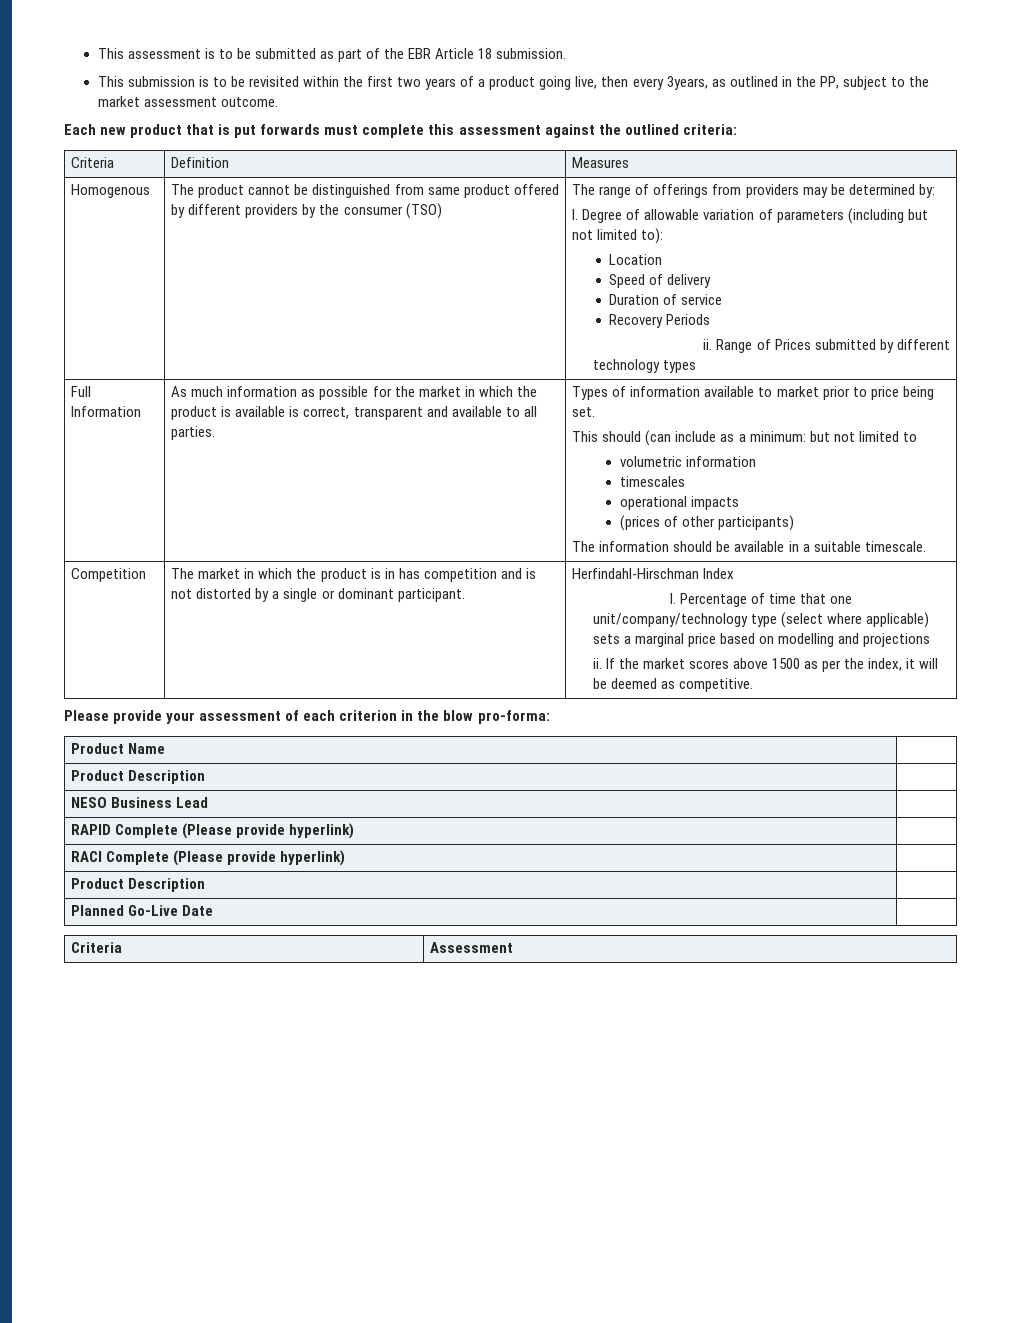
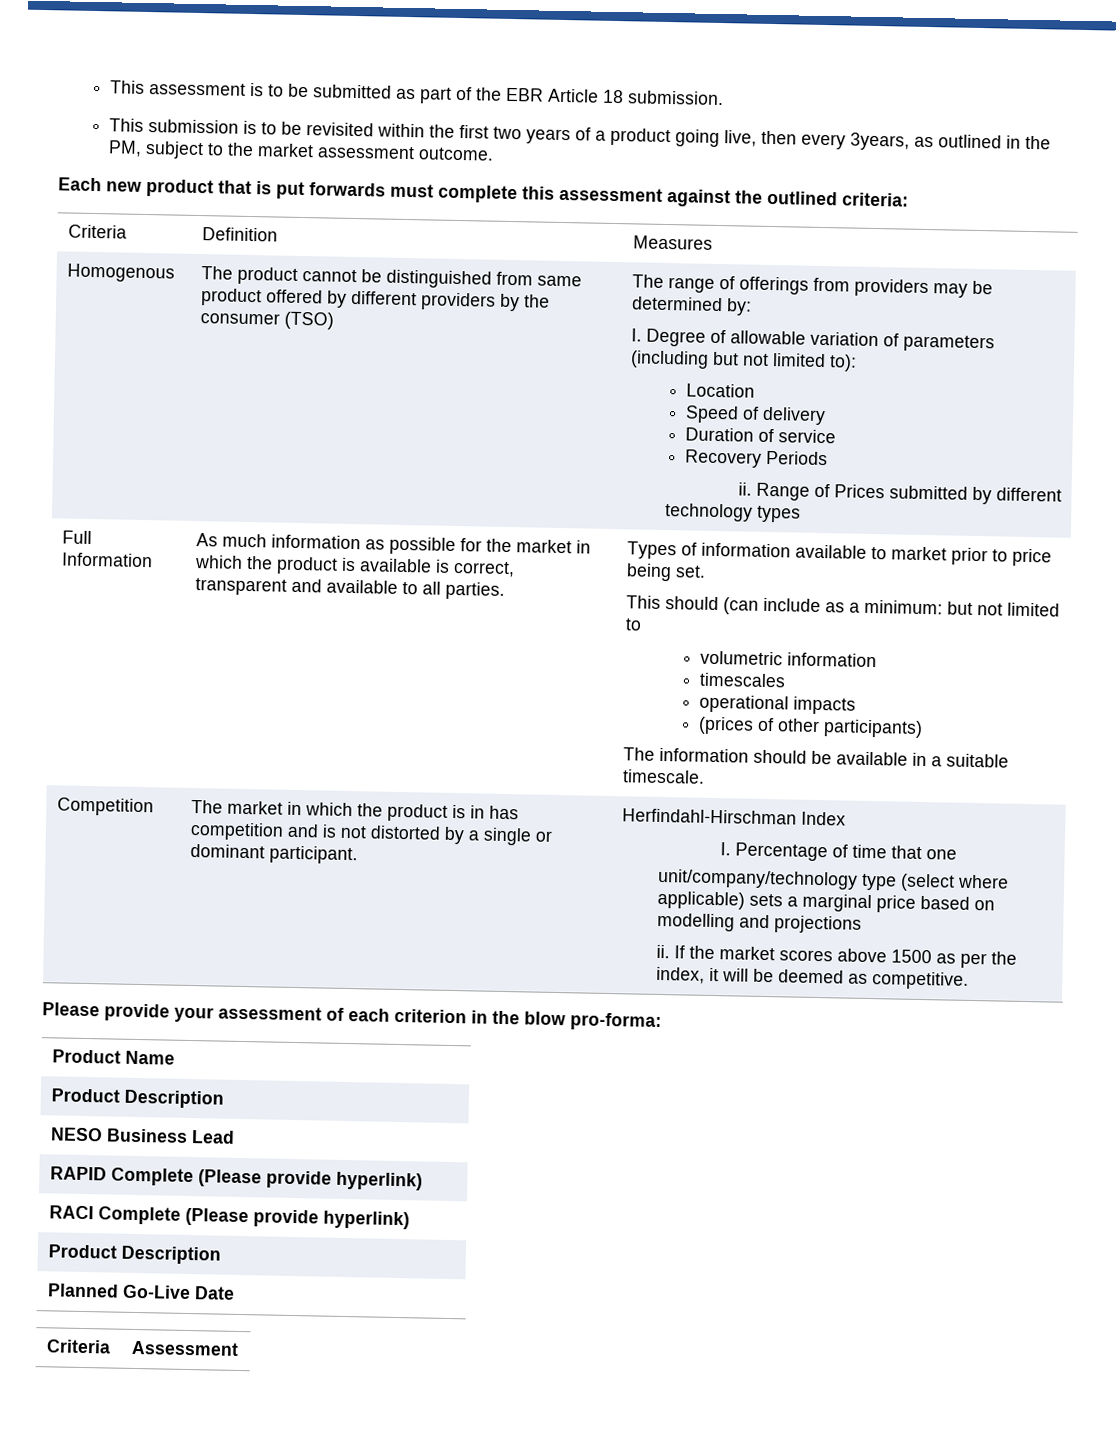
[819,76,839,89] PP, -> [108,140,143,157] PM,

